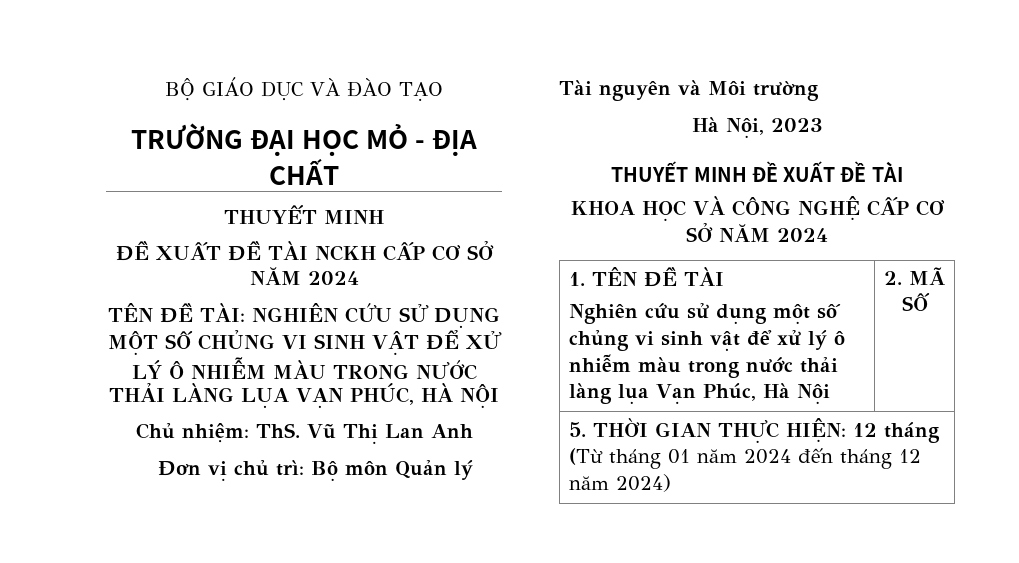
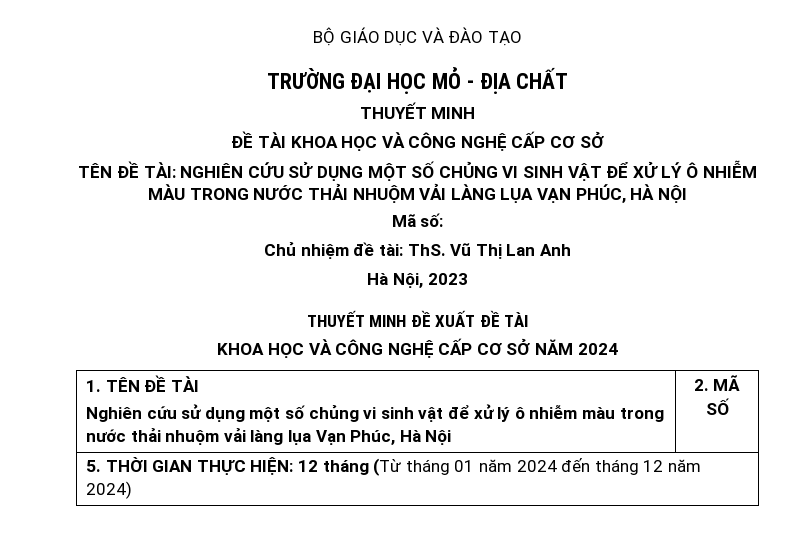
[155,241,494,261] [249,267,359,285] XUẤT ĐỀ TÀI NCKH CẤP CƠ SỞ NĂM 2024 -> [257,131,604,151] TÀI KHOA HỌC VÀ CÔNG NGHỆ CẤP CƠ SỞ
(165, 392) none -> [352,183,447,203] NHUỘM VẢI
(499, 396) none -> [391,213,444,227] // Mã số:
[181,423,249,443] nhiệm: -> [300,242,403,259] nhiệm đề tài:
[157,460,473,481] [559,80,819,101] // Đơn vị chủ trì: Bộ môn Quản lý Tài nguyên và Môi trường -> (571, 250) none
(838, 365) none -> [165,428,246,445] nhuộm vải

